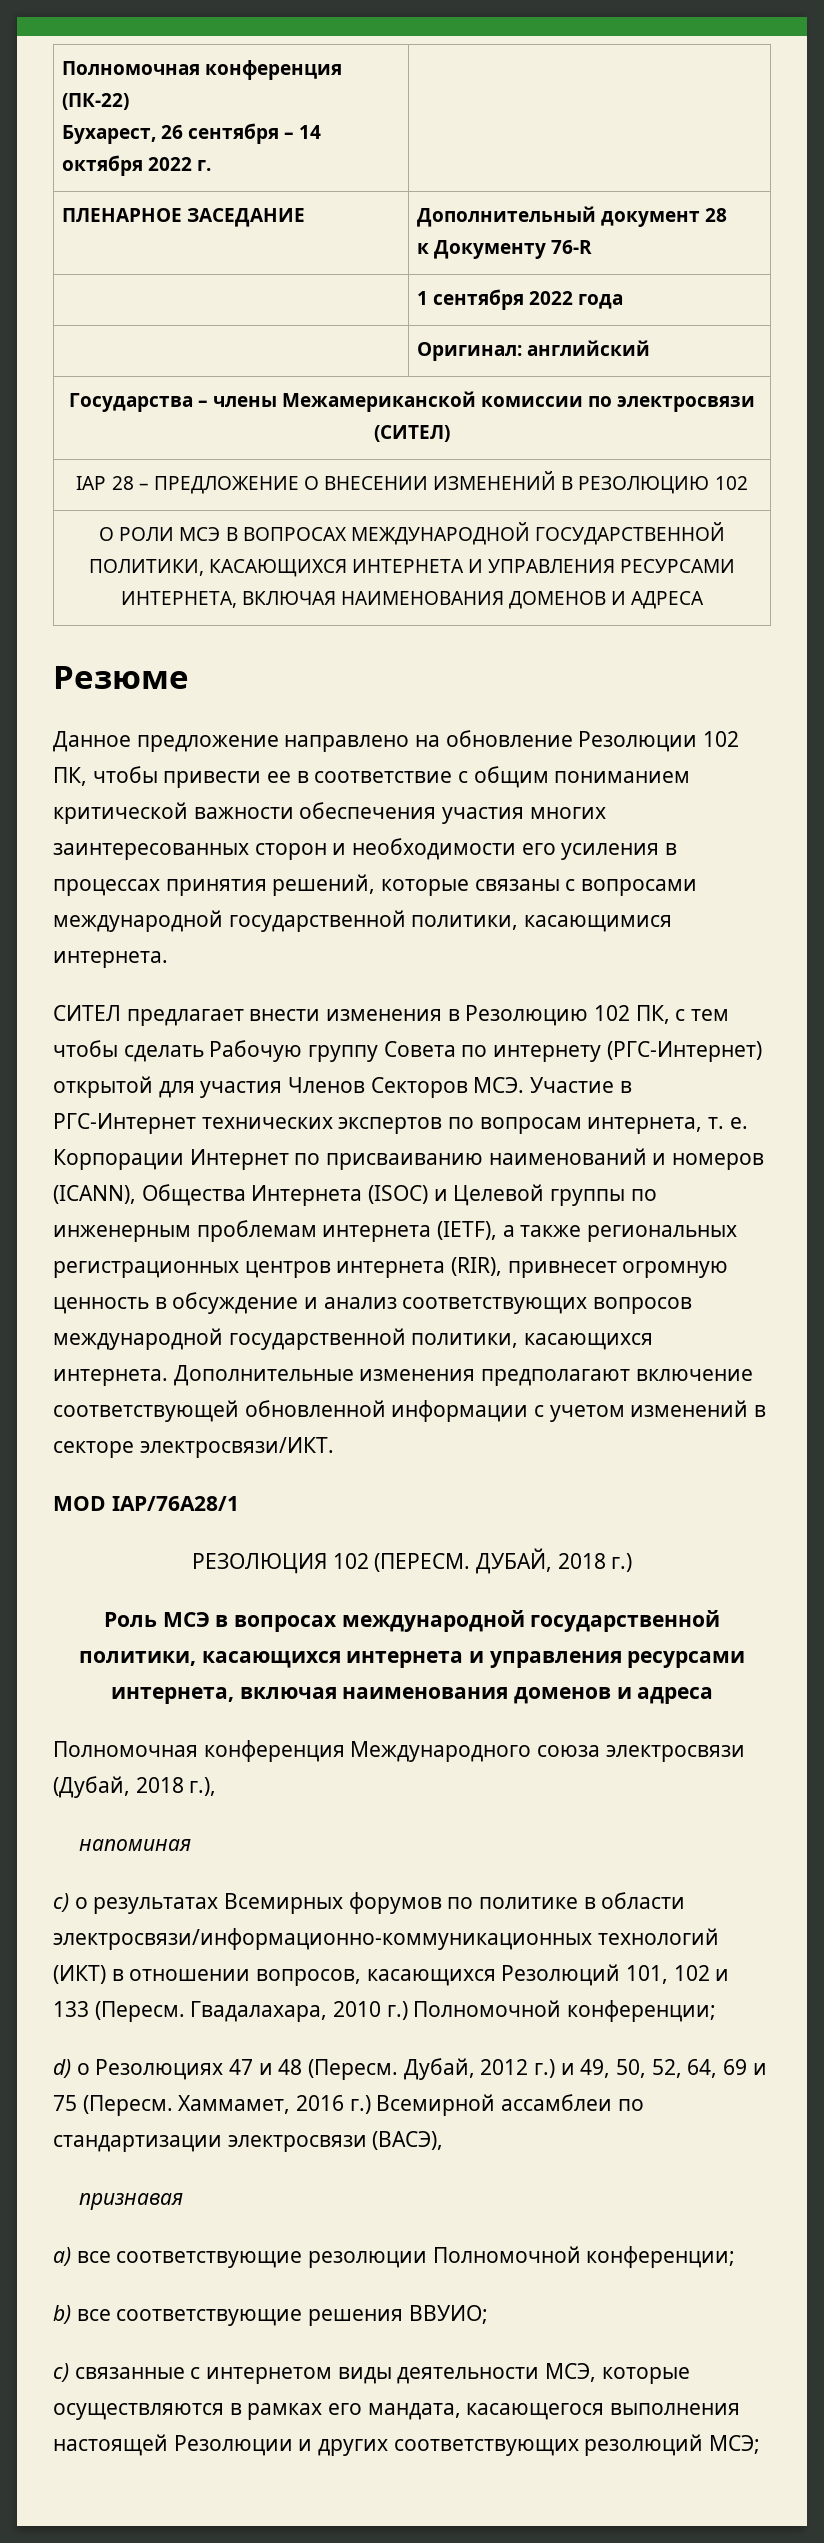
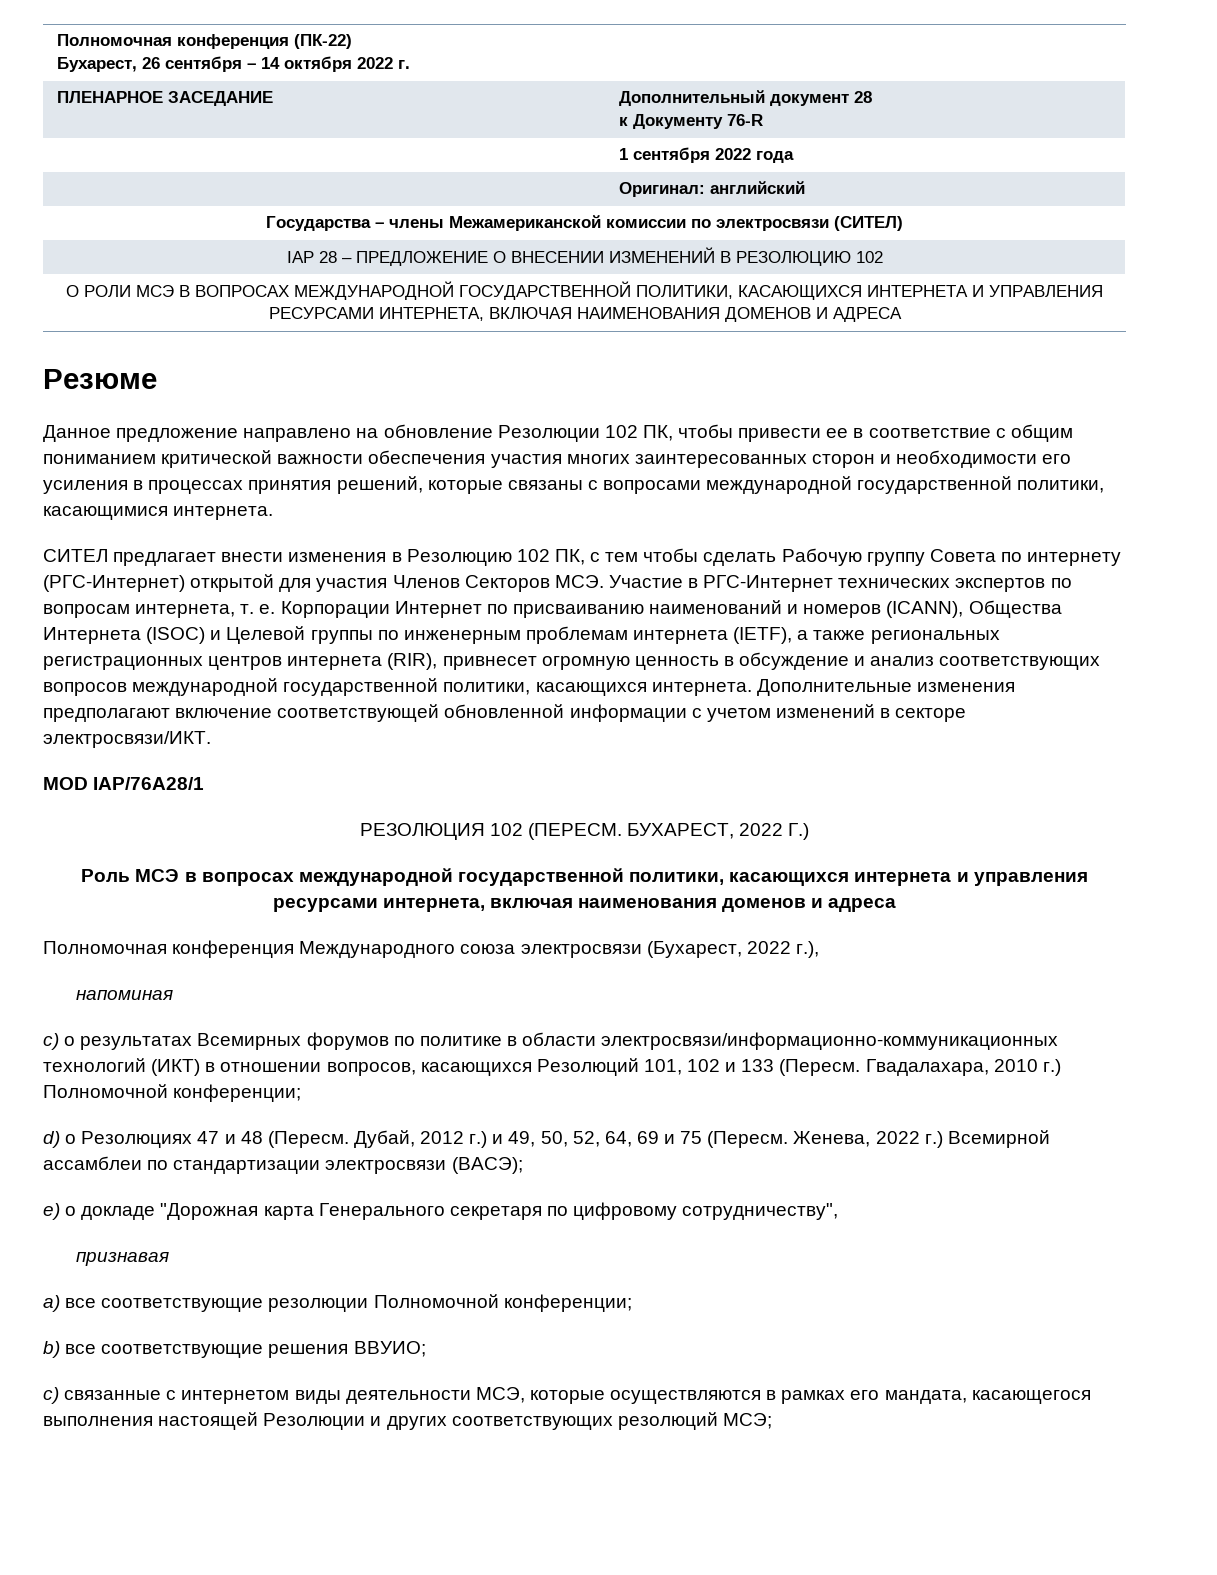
[475,1548,633,1574] ДУБАЙ, 2018 г.) -> [627,823,810,840] БУХАРЕСТ, 2022 Г.)
[53,1776,184,1798] (Дубай, 2018 -> [646,941,791,958] (Бухарест, 2022
[178,2095,345,2114] Хаммамет, 2016 -> [793,1131,920,1147] Женева, 2022
[372,2131,444,2150] (ВАСЭ), -> [451,1157,523,1174] [43,1202,839,1220] (ВАСЭ); // e) о докладе "Дорожная карта Генерального секретаря по цифровому сотрудничеству",

